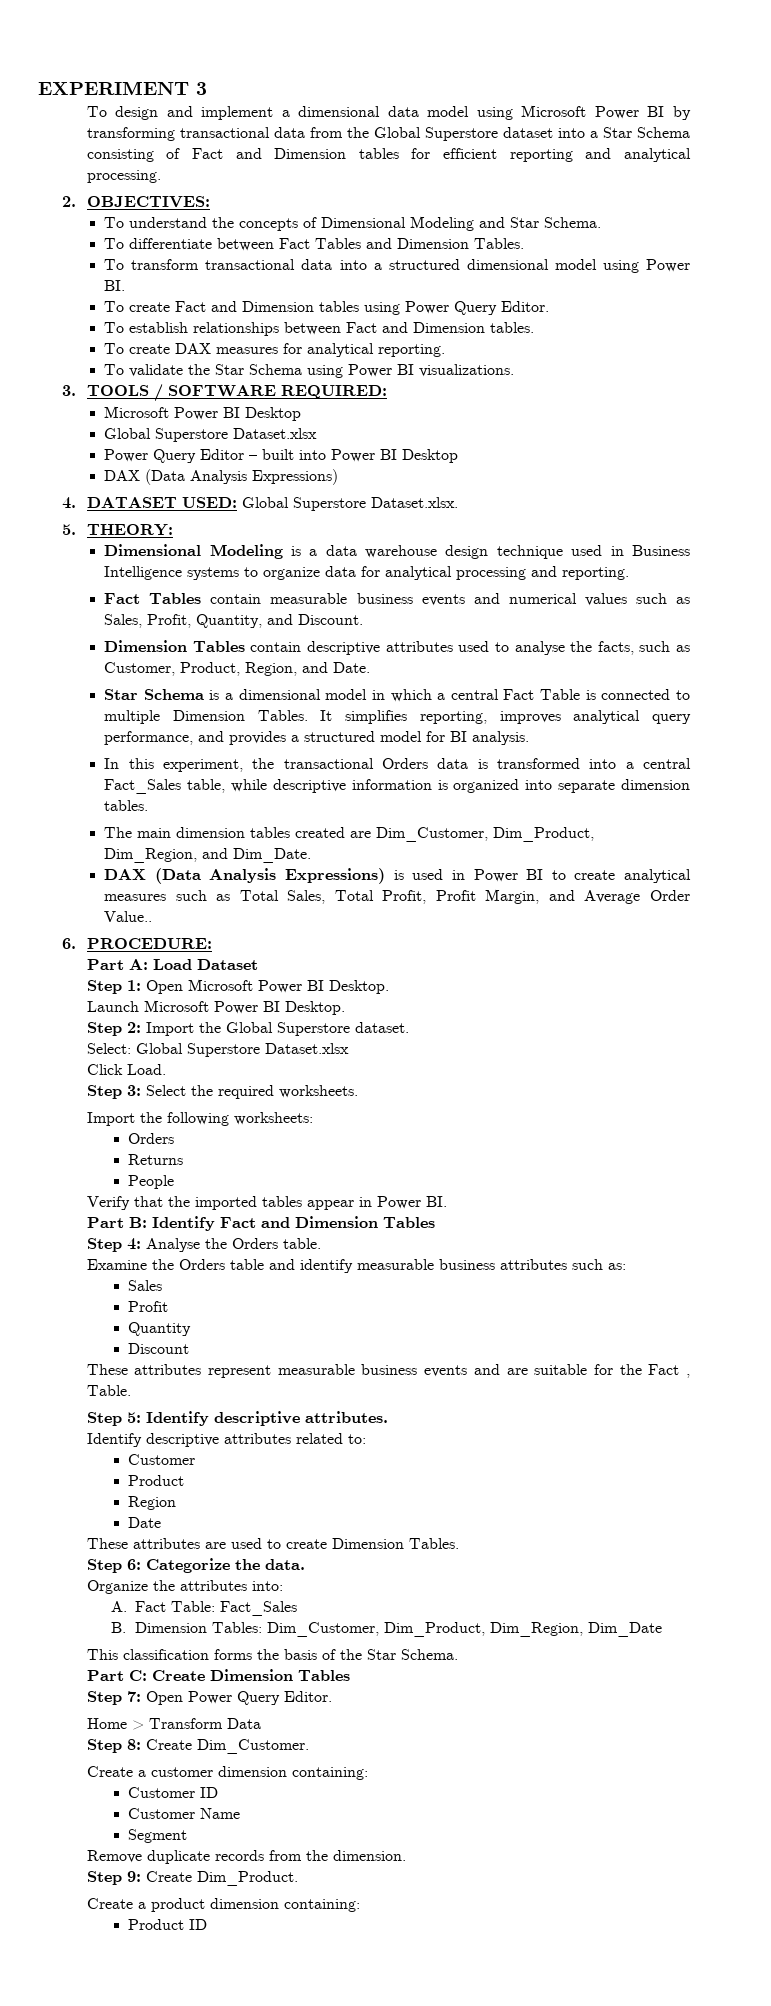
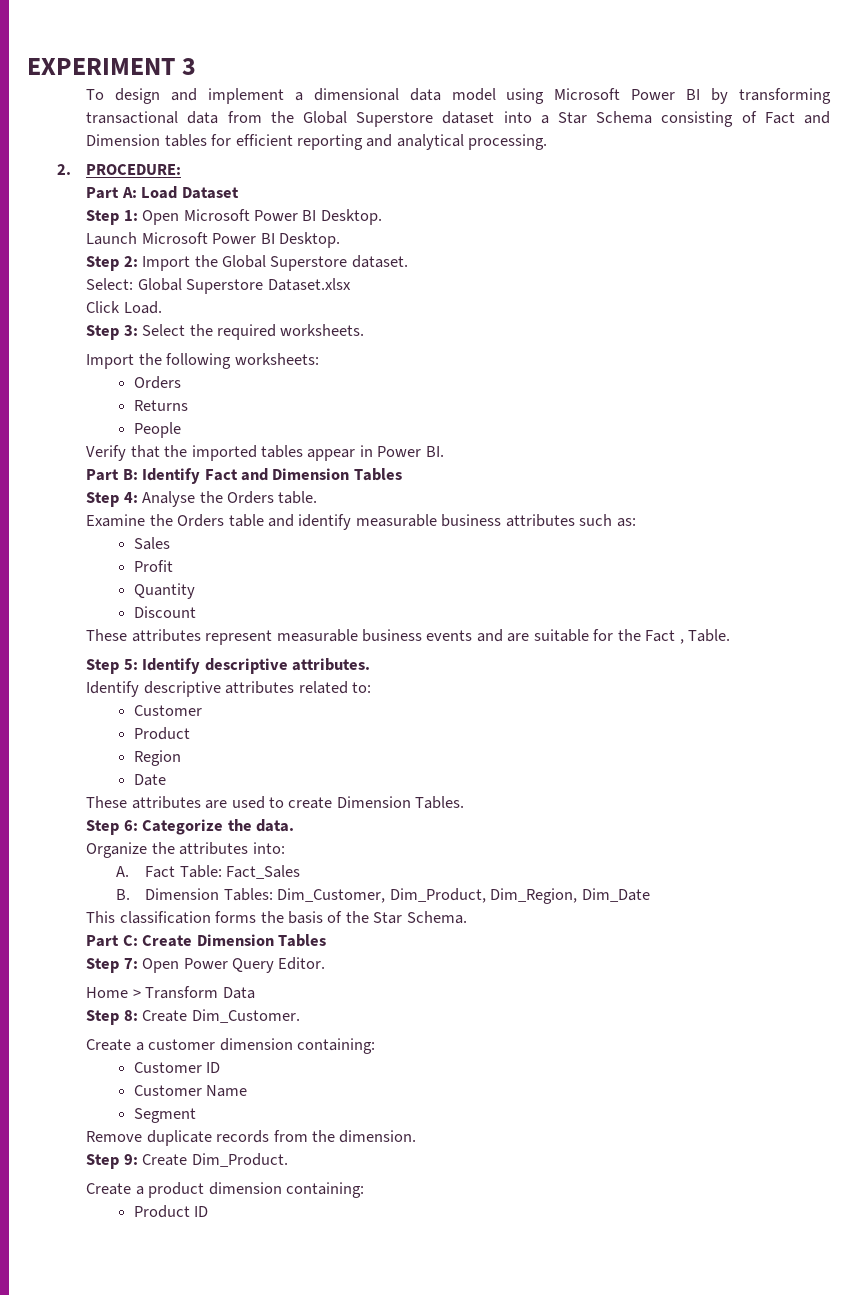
[86,196,210,208] [104,216,602,231] [104,238,525,251] [104,259,690,273] [104,280,126,291] [104,301,550,315] [104,322,535,336] [104,343,446,357] [104,364,515,378] [62,384,387,402] [104,406,302,421] [104,428,318,442] [104,449,459,463] [104,469,339,485] [62,497,458,511] [62,524,173,536] [104,544,690,559] [104,566,630,580] [104,593,690,606] [104,614,364,628] [104,640,690,655] [104,662,371,676] [104,689,690,702] [104,710,691,724] [104,731,530,745] [104,758,691,772] [104,779,691,794] [104,800,149,811] [104,827,595,842] [104,848,312,863] [104,868,691,884] [104,889,690,904] [104,911,153,922] [62,938,77,949] OBJECTIVES: // To understand the concepts of Dimensional Modeling and Star Schema. // To differentiate between Fact Tables and Dimension Tables. // To transform transactional data into a structured dimensional model using Power BI. // To create Fact and Dimension tables using Power Query Editor. // To establish relationships between Fact and Dimension tables. // To create DAX measures for analytical reporting. // To validate the Star Schema using Power BI visualizations. // 3. TOOLS / SOFTWARE REQUIRED: // Microsoft Power BI Desktop // Global Superstore Dataset.xlsx // Power Query Editor – built into Power BI Desktop // DAX (Data Analysis Expressions) // 4. DATASET USED: Global Superstore Dataset.xlsx. // 5. THEORY: // Dimensional Modeling is a data warehouse design technique used in Business Intelligence systems to organize data for analytical processing and reporting. // Fact Tables contain measurable business events and numerical values such as Sales, Profit, Quantity, and Discount. // Dimension Tables contain descriptive attributes used to analyse the facts, such as Customer, Product, Region, and Date. // Star Schema is a dimensional model in which a central Fact Table is connected to multiple Dimension Tables. It simplifies reporting, improves analytical query performance, and provides a structured model for BI analysis. // In this experiment, the transactional Orders data is transformed into a central Fact_Sales table, while descriptive information is organized into separate dimension tables. // The main dimension tables created are Dim_Customer, Dim_Product, Dim_Region, and Dim_Date. // DAX (Data Analysis Expressions) is used in Power BI to create analytical measures such as Total Sales, Total Profit, Profit Margin, and Average Order Value.. // 6. -> (71, 169) none

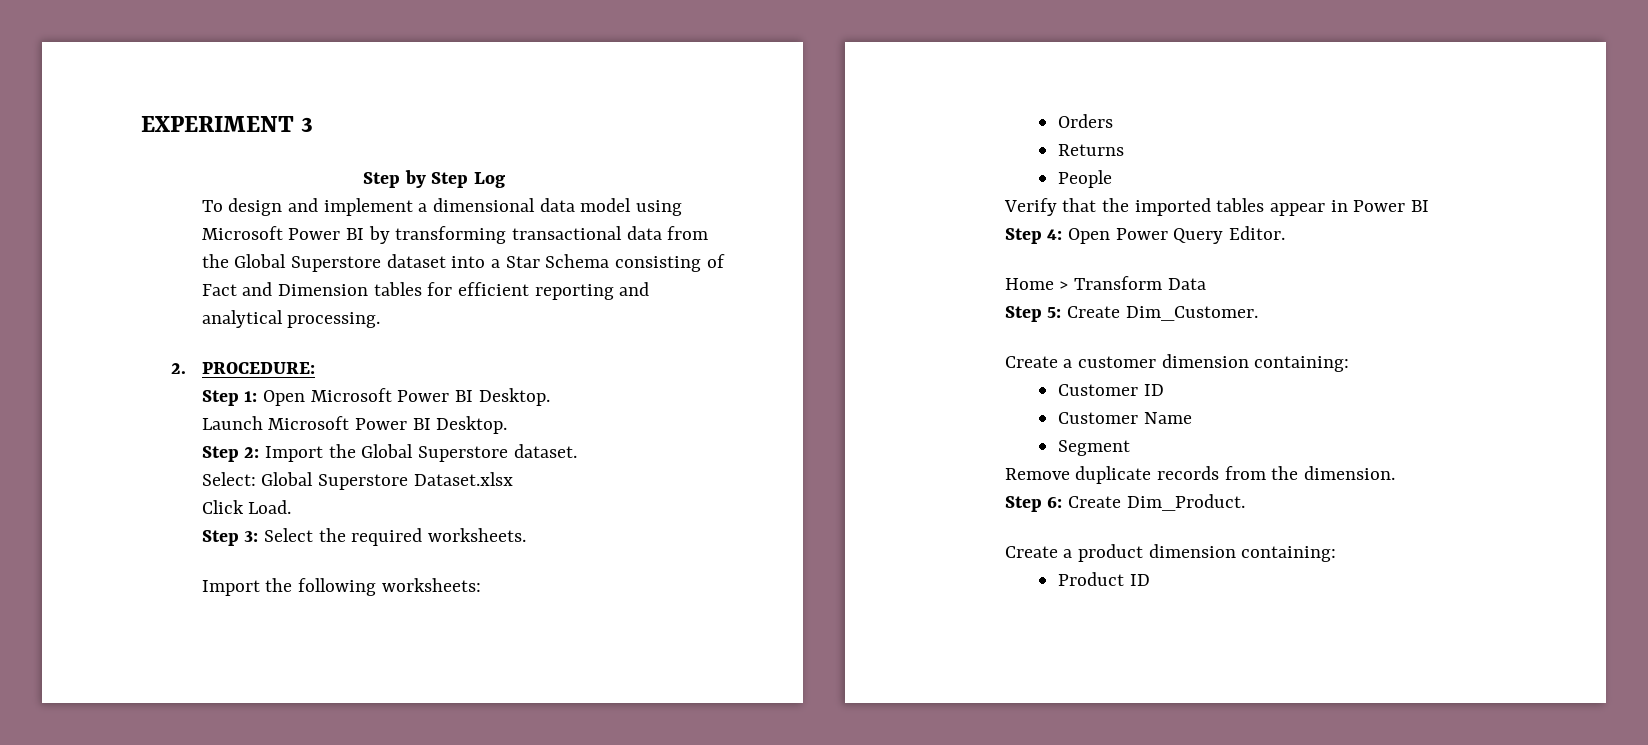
(197, 66) none -> [362,170,506,188] // Step by Step Log
[86,186,239,199] // Part A: Load Dataset -> (315, 368) none
[425,446,444,457] [86,468,402,484] [86,491,318,507] [86,514,636,530] [133,537,170,550] [133,560,173,572] [133,583,195,599] [133,606,196,618] [86,629,731,645] [86,658,370,674] [86,681,371,697] [133,705,202,716] [133,727,190,740] [133,750,181,766] [133,774,166,786] [86,796,465,809] [86,819,294,835] [86,842,285,858] [115,865,301,879] [115,888,650,904] [86,911,467,924] [86,934,326,947] [86,958,138,973] BI. // Part B: Identify Fact and Dimension Tables // Step 4: Analyse the Orders table. // Examine the Orders table and identify measurable business attributes such as: // Sales // Profit // Quantity // Discount // These attributes represent measurable business events and are suitable for the Fact , Table. // Step 5: Identify descriptive attributes. // Identify descriptive attributes related to: // Customer // Product // Region // Date // These attributes are used to create Dimension Tables. // Step 6: Categorize the data. // Organize the attributes into: // A. Fact Table: Fact_Sales // B. Dimension Tables: Dim_Customer, Dim_Product, Dim_Region, Dim_Date // This classification forms the basis of the Star Schema. // Part C: Create Dimension Tables // Step 7: -> [1410,200,1429,212] [1004,228,1063,244] BI // Step 4:
[123,1010,138,1021] 8: -> [1047,307,1062,318] 5:
[123,1154,138,1165] 9: -> [1047,497,1063,508] 6:

